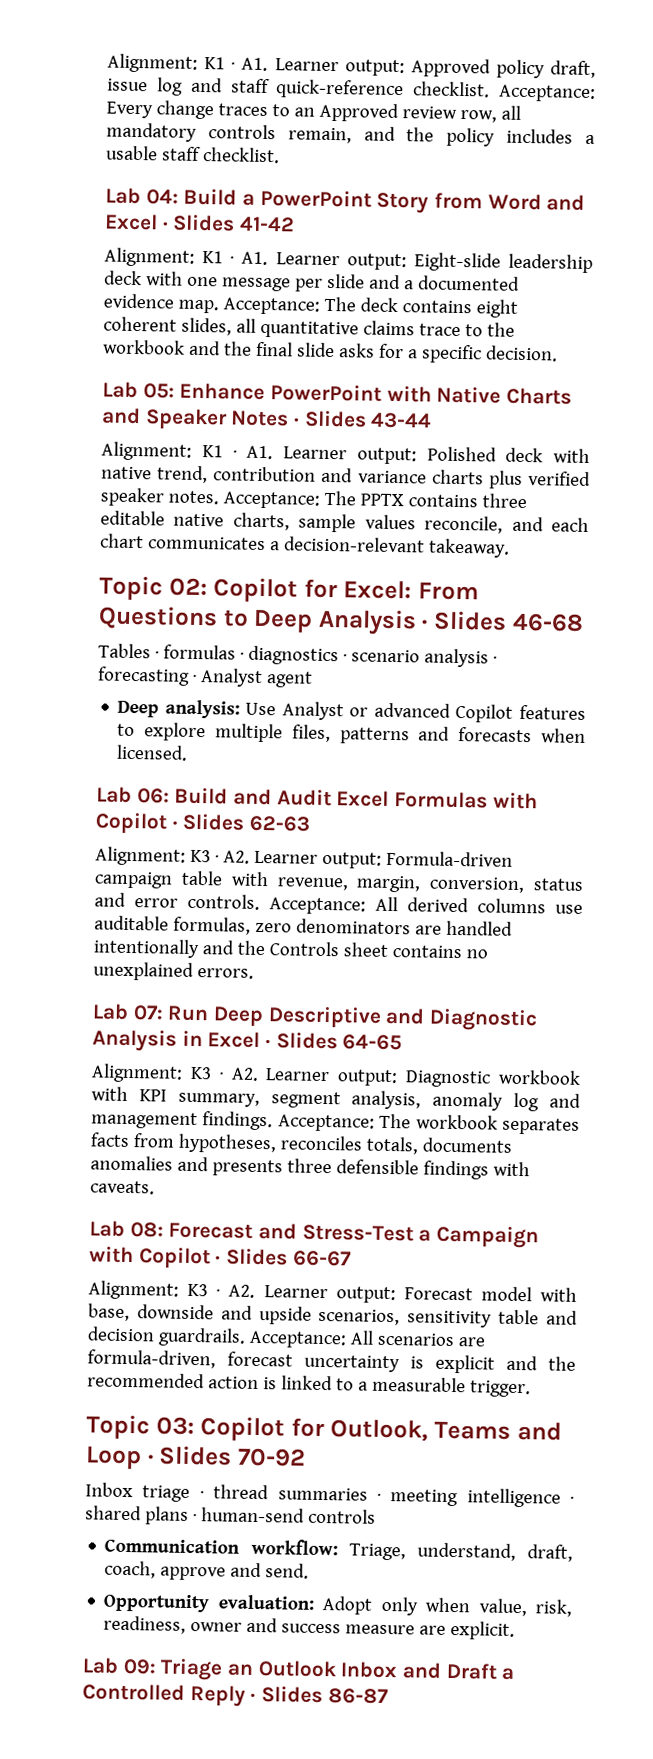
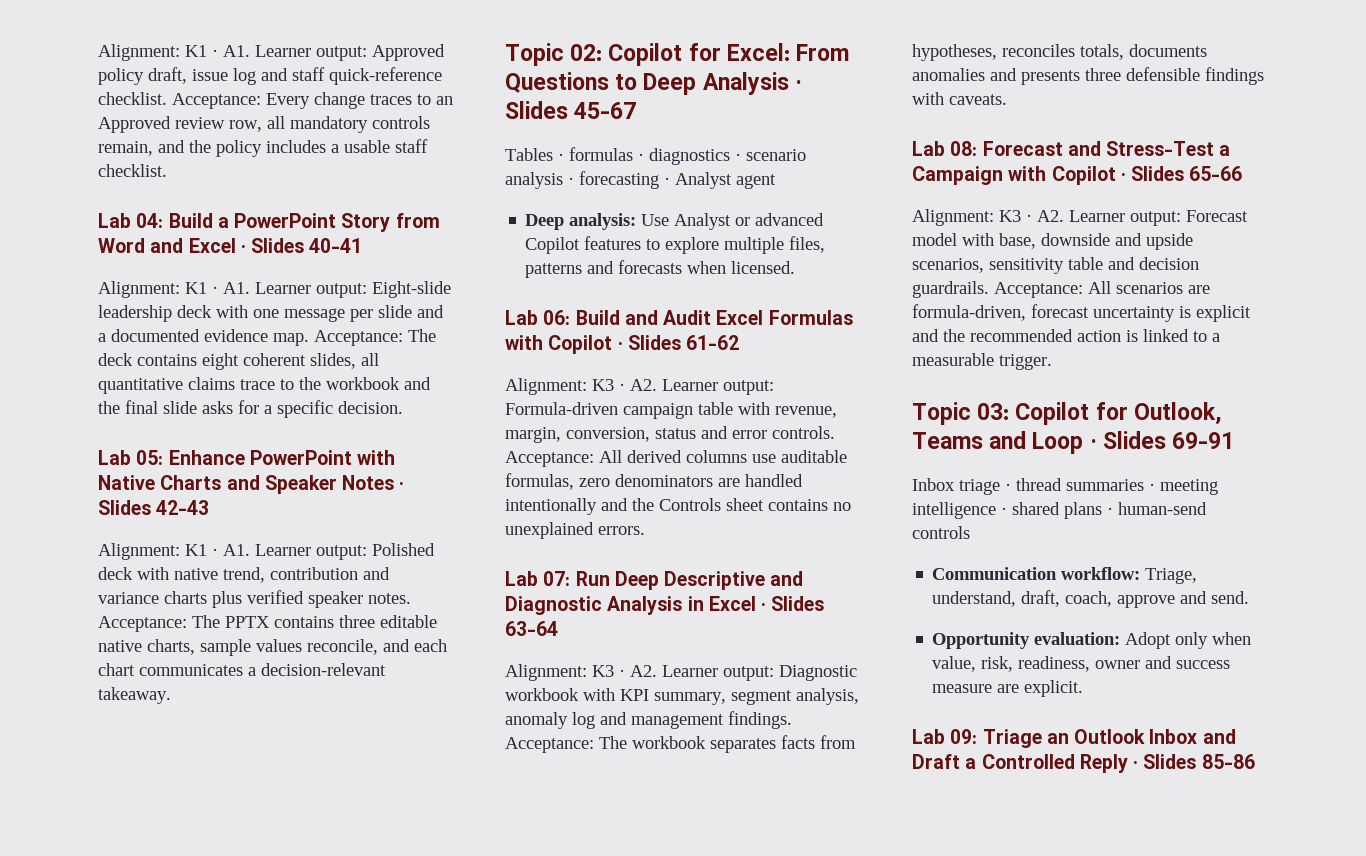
[239,216,296,232] 41-42 -> [309,238,363,253] 40-41
[370,412,433,429] 43-44 -> [156,500,210,515] 42-43
[511,612,584,632] 46-68 -> [574,102,637,119] 45-67
[249,815,311,832] 62-63 -> [686,335,740,350] 61-62
[342,1034,403,1051] 64-65 -> [505,621,558,636] 63-64
[292,1250,352,1267] 66-67 -> [1189,166,1243,181] 65-66
[236,1447,306,1467] 70-92 -> [1172,432,1235,449] 69-91
[327,1688,389,1705] 86-87 -> [1201,754,1255,769] 85-86

